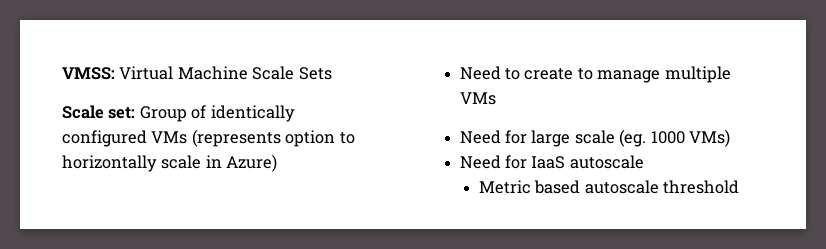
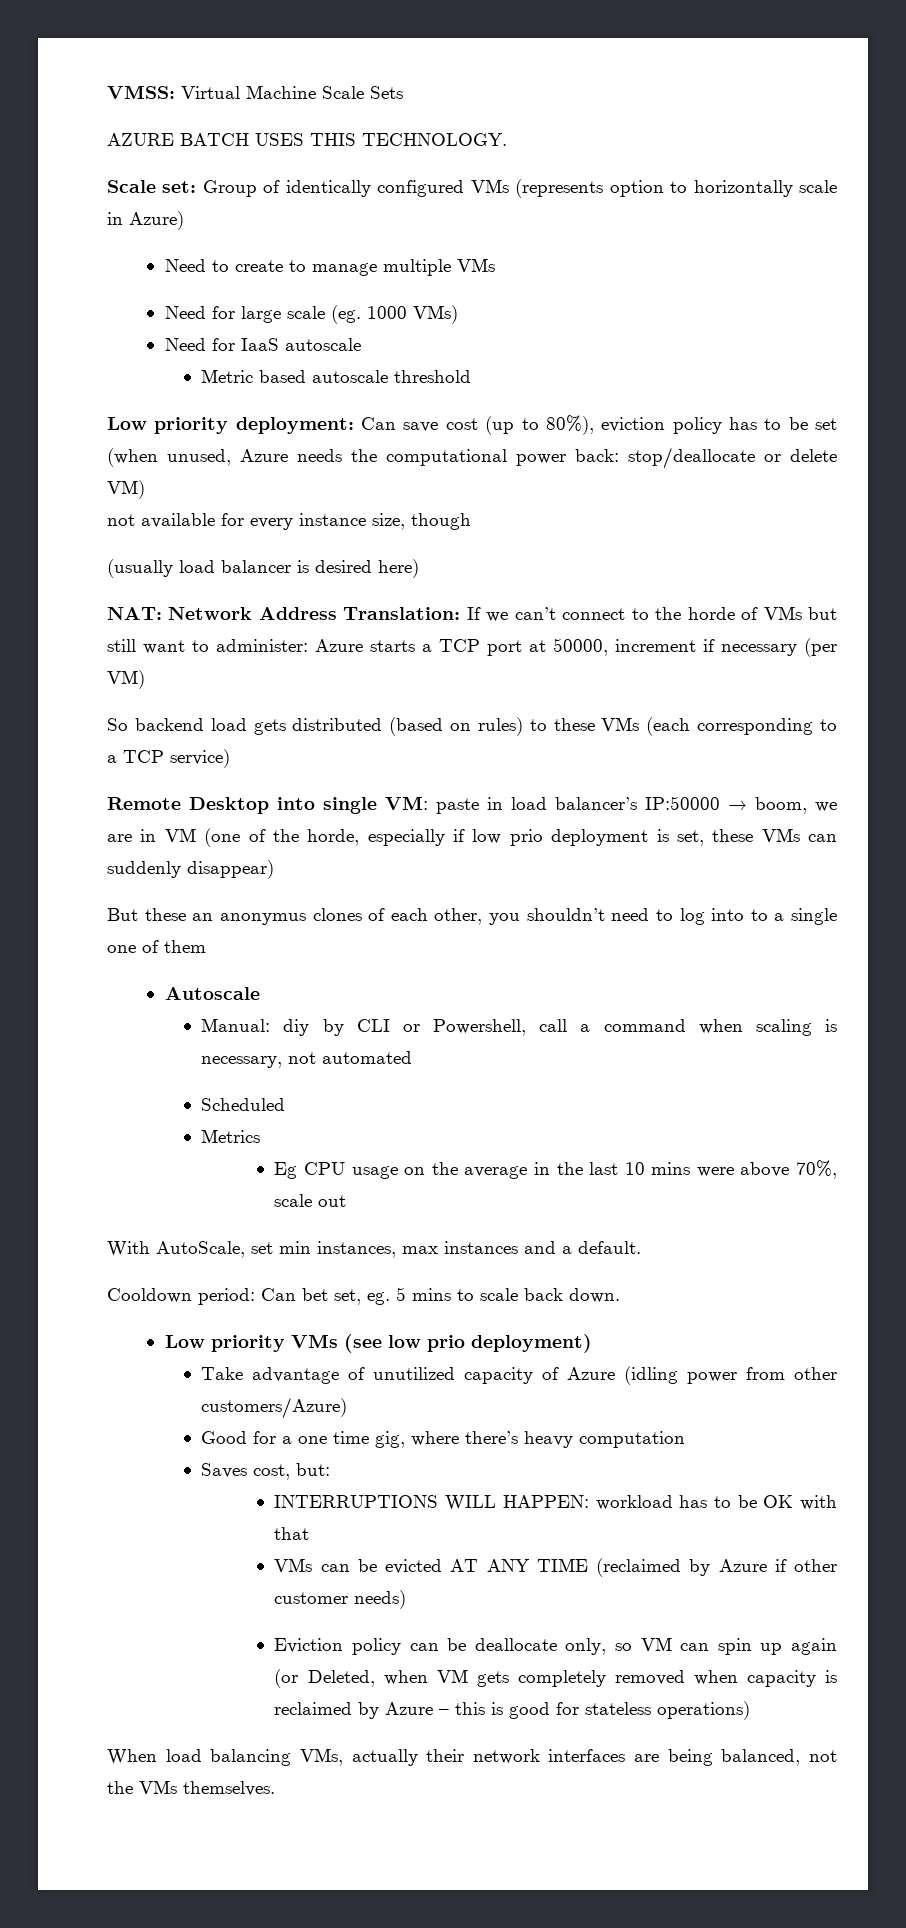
(332, 73) none -> [107,133,507,146] // AZURE BATCH USES THIS TECHNOLOGY.
(740, 187) none -> [107,415,837,435] [107,447,837,469] [107,480,145,499] [107,513,471,530] [107,559,419,578] [107,606,837,622] [107,638,837,657] [107,670,145,689] [107,717,837,736] [107,749,230,768] [107,796,837,814] [107,828,837,847] [107,860,274,879] [107,908,837,925] [107,940,206,953] [164,987,260,1000] [201,1018,837,1036] [201,1051,413,1068] [201,1098,286,1111] [201,1129,261,1143] [274,1160,837,1179] [274,1194,347,1207] [107,1241,641,1258] [107,1287,620,1305] [164,1334,592,1353] [201,1366,837,1385] [201,1397,348,1419] [201,1431,686,1448] [201,1463,331,1480] [274,1495,837,1511] [274,1527,310,1540] [274,1558,837,1577] [274,1590,407,1609] [274,1637,837,1655] [274,1669,837,1688] [274,1701,751,1720] [107,1748,837,1766] [107,1780,275,1796] // Low priority deployment: Can save cost (up to 80%), eviction policy has to be set (when unused, Azure needs the computational power back: stop/deallocate or delete VM) // not available for every instance size, though // (usually load balancer is desired here) // NAT: Network Address Translation: If we can’t connect to the horde of VMs but still want to administer: Azure starts a TCP port at 50000, increment if necessary (per VM) // So backend load gets distributed (based on rules) to these VMs (each corresponding to a TCP service) // Remote Desktop into single VM: paste in load balancer’s IP:50000 → boom, we are in VM (one of the horde, especially if low prio deployment is set, these VMs can suddenly disappear) // But these an anonymus clones of each other, you shouldn’t need to log into to a single one of them // Autoscale // Manual: diy by CLI or Powershell, call a command when scaling is necessary, not automated // Scheduled // Metrics // Eg CPU usage on the average in the last 10 mins were above 70%, scale out // With AutoScale, set min instances, max instances and a default. // Cooldown period: Can bet set, eg. 5 mins to scale back down. // Low priority VMs (see low prio deployment) // Take advantage of unutilized capacity of Azure (idling power from other customers/Azure) // Good for a one time gig, where there’s heavy computation // Saves cost, but: // INTERRUPTIONS WILL HAPPEN: workload has to be OK with that // VMs can be evicted AT ANY TIME (reclaimed by Azure if other customer needs) // Eviction policy can be deallocate only, so VM can spin up again (or Deleted, when VM gets completely removed when capacity is reclaimed by Azure – this is good for stateless operations) // When load balancing VMs, actually their network interfaces are being balanced, not the VMs themselves.

